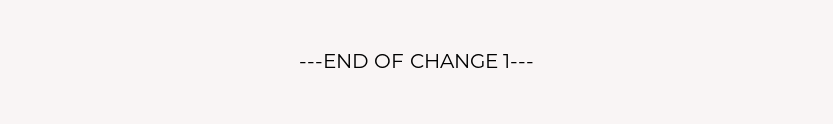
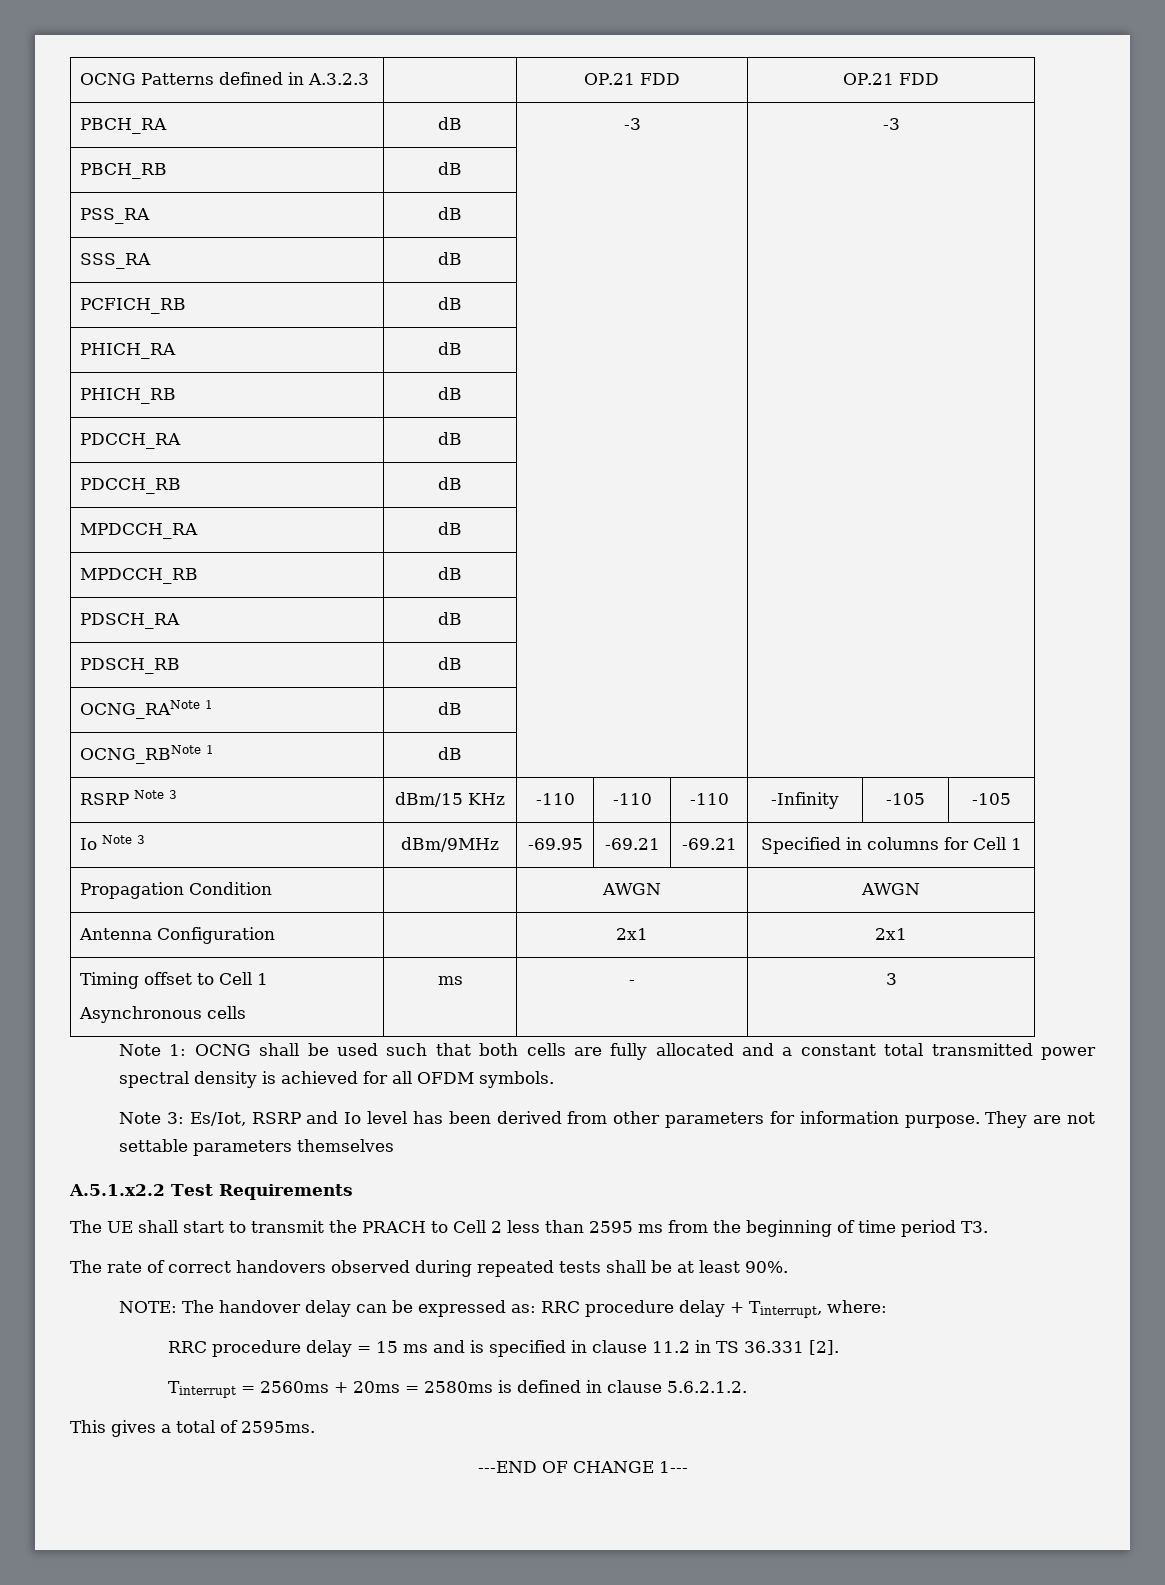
(298, 61) none -> [80,72,370,85] [583,73,681,85] [842,73,940,85] [80,118,168,134] [438,117,462,130] [623,118,641,130] [882,118,900,130] [80,163,168,179] [438,162,462,175] [80,208,151,224] [438,207,462,220] [80,253,152,269] [438,252,462,265] [80,298,187,314] [438,297,462,310] [80,343,177,359] [438,342,462,355] [80,388,177,404] [438,387,462,400] [80,433,182,449] [438,432,462,445] [80,478,182,494] [438,477,462,490] [80,523,199,539] [438,522,462,535] [80,568,199,584] [438,567,462,580] [80,613,181,629] [438,612,462,625] [80,658,181,674] [438,657,462,670] [80,700,214,719] [438,702,462,715] [80,745,215,764] [438,747,462,760] [80,790,178,805] [395,792,505,807] [535,793,575,805] [612,793,652,805] [689,793,729,805] [771,792,839,809] [886,793,925,805] [972,793,1011,805] [80,835,146,850] [401,837,499,852] [527,838,583,850] [604,838,660,850] [681,838,737,850] [760,837,1022,854] [80,882,273,899] [602,883,661,895] [861,883,920,895] [79,927,276,944] [616,928,648,940] [875,928,907,940] [80,972,269,989] [79,1006,247,1023] [437,976,463,985] [629,980,635,985] [885,973,897,985] [119,1043,1096,1060] [119,1071,555,1088] [119,1111,1095,1128] [119,1139,395,1156] [69,1184,353,1200] [70,1220,988,1237] [70,1260,788,1277] [119,1300,888,1318] [168,1340,840,1357] [168,1380,748,1398] [70,1420,315,1437] OCNG Patterns defined in A.3.2.3 | | OP.21 FDD | OP.21 FDD // PBCH_RA | dB | -3 | -3 // PBCH_RB | dB | | // PSS_RA | dB | | // SSS_RA | dB | | // PCFICH_RB | dB | | // PHICH_RA | dB | | // PHICH_RB | dB | | // PDCCH_RA | dB | | // PDCCH_RB | dB | | // MPDCCH_RA | dB | | // MPDCCH_RB | dB | | // PDSCH_RA | dB | | // PDSCH_RB | dB | | // OCNG_RANote 1 | dB | | // OCNG_RBNote 1 | dB | | // RSRP Note 3 | dBm/15 KHz | -110 | -110 | -110 | -Infinity | -105 | -105 // Io Note 3 | dBm/9MHz | -69.95 | -69.21 | -69.21 | Specified in columns for Cell 1 // Propagation Condition | | AWGN | AWGN // Antenna Configuration | | 2x1 | 2x1 // Timing offset to Cell 1 // Asynchronous cells | ms | - | 3 // Note 1: OCNG shall be used such that both cells are fully allocated and a constant total transmitted power spectral density is achieved for all OFDM symbols. // Note 3: Es/Iot, RSRP and Io level has been derived from other parameters for information purpose. They are not settable parameters themselves // A.5.1.x2.2 Test Requirements // The UE shall start to transmit the PRACH to Cell 2 less than 2595 ms from the beginning of time period T3. // The rate of correct handovers observed during repeated tests shall be at least 90%. // NOTE: The handover delay can be expressed as: RRC procedure delay + Tinterrupt, where: // RRC procedure delay = 15 ms and is specified in clause 11.2 in TS 36.331 [2]. // Tinterrupt = 2560ms + 20ms = 2580ms is defined in clause 5.6.2.1.2. // This gives a total of 2595ms. //

